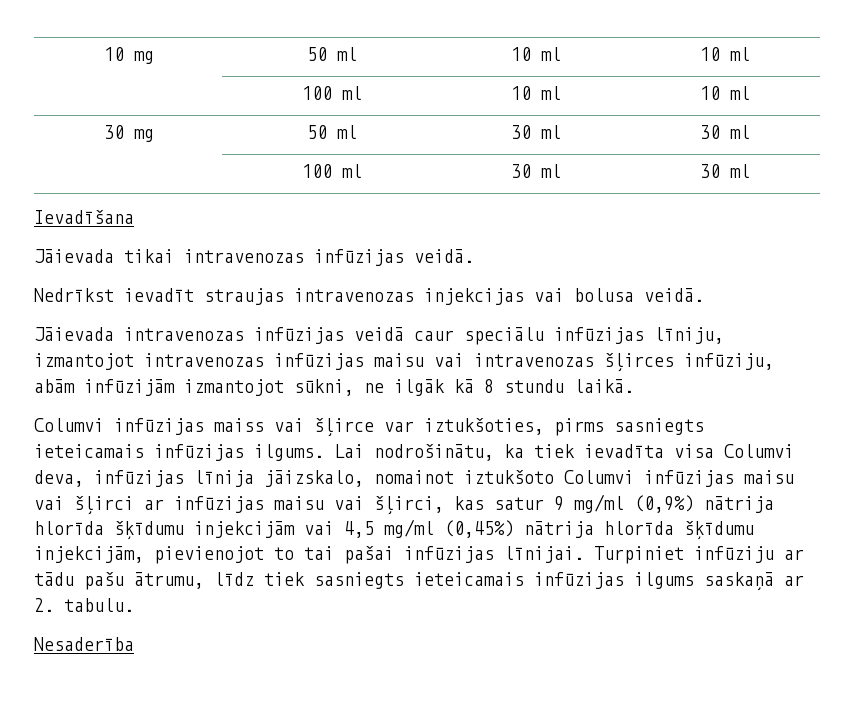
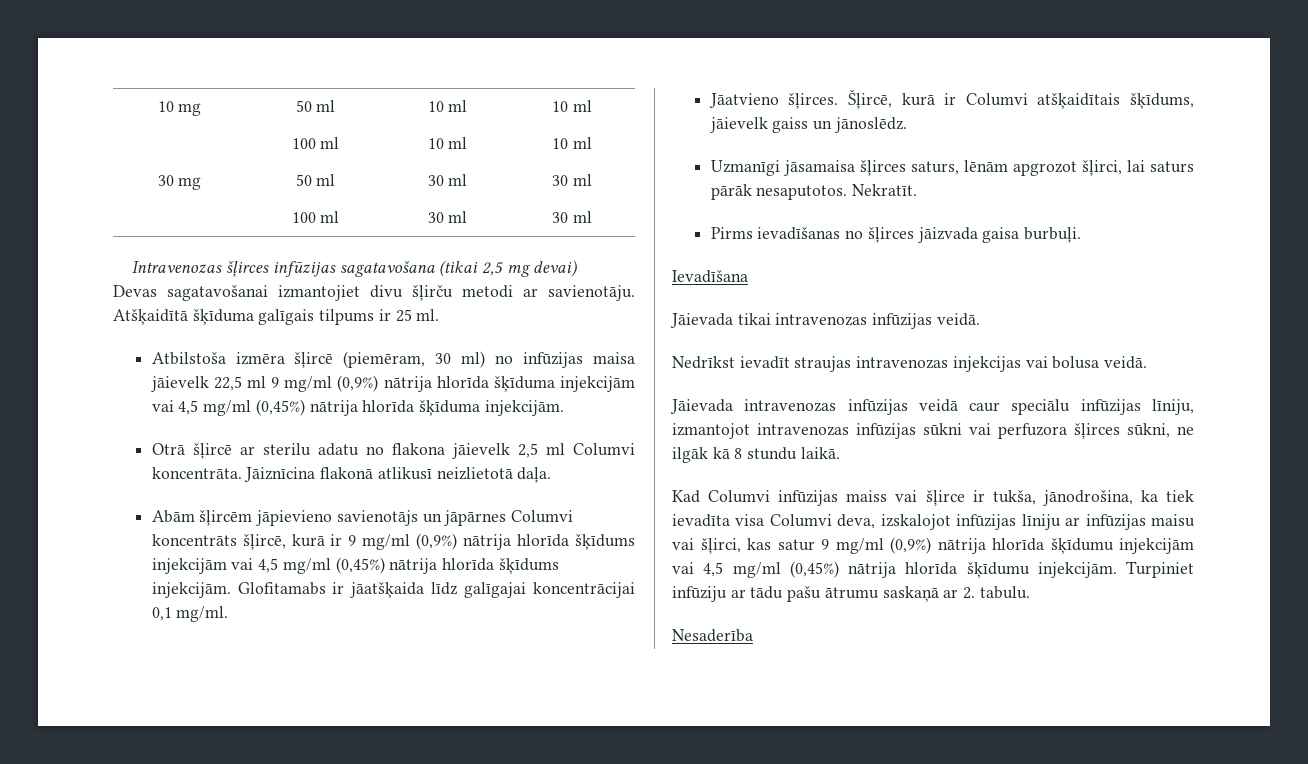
(750, 171) none -> [132,260,578,277] [113,285,635,301] [113,309,440,325] [151,351,635,368] [150,375,635,392] [151,399,564,416] [151,443,635,459] [151,467,552,483] [151,510,573,526] [151,533,636,550] [151,557,559,574] [151,582,636,598] [151,606,229,622] [708,90,1194,109] [709,117,907,133] [710,160,1194,176] [710,184,918,200] [710,227,1081,243] // Intravenozas šļirces infūzijas sagatavošana (tikai 2,5 mg devai) // Devas sagatavošanai izmantojiet divu šļirču metodi ar savienotāju. Atšķaidītā šķīduma galīgais tilpums ir 25 ml. // Atbilstoša izmēra šļircē (piemēram, 30 ml) no infūzijas maisa jāievelk 22,5 ml 9 mg/ml (0,9%) nātrija hlorīda šķīduma injekcijām vai 4,5 mg/ml (0,45%) nātrija hlorīda šķīduma injekcijām. // Otrā šļircē ar sterilu adatu no flakona jāievelk 2,5 ml Columvi koncentrāta. Jāiznīcina flakonā atlikusī neizlietotā daļa. // Abām šļircēm jāpievieno savienotājs un jāpārnes Columvi koncentrāts šļircē, kurā ir 9 mg/ml (0,9%) nātrija hlorīda šķīdums injekcijām vai 4,5 mg/ml (0,45%) nātrija hlorīda šķīdums injekcijām. Glofitamabs ir jāatšķaida līdz galīgajai koncentrācijai 0,1 mg/ml. // Jāatvieno šļirces. Šļircē, kurā ir Columvi atšķaidītais šķīdums, jāievelk gaiss un jānoslēdz. // Uzmanīgi jāsamaisa šļirces saturs, lēnām apgrozot šļirci, lai saturs pārāk nesaputotos. Nekratīt. // Pirms ievadīšanas no šļirces jāizvada gaisa burbuļi.
[374,353,774,372] [34,379,284,396] maisu vai intravenozas šļirces infūziju, abām infūzijām izmantojot -> [923,423,1120,439] sūkni vai perfuzora šļirces
(634, 386) none -> [672,490,700,503] Kad
[384,418,704,436] [34,444,494,461] var iztukšoties, pirms sasniegts ieteicamais infūzijas ilgums. Lai nodrošinātu, -> [972,490,1133,506] ir tukša, jānodrošina,
[94,470,794,487] [34,496,134,515] infūzijas līnija jāizskalo, nomainot iztukšoto Columvi infūzijas maisu vai šļirci -> [880,514,1061,530] izskalojot infūzijas līniju
[34,546,584,564] injekcijām, pievienojot to tai pašai infūzijas līnijai. -> [1037,562,1117,578] injekcijām.
[134,572,694,589] ātrumu, līdz tiek sasniegts ieteicamais infūzijas ilgums -> [824,587,879,599] ātrumu

